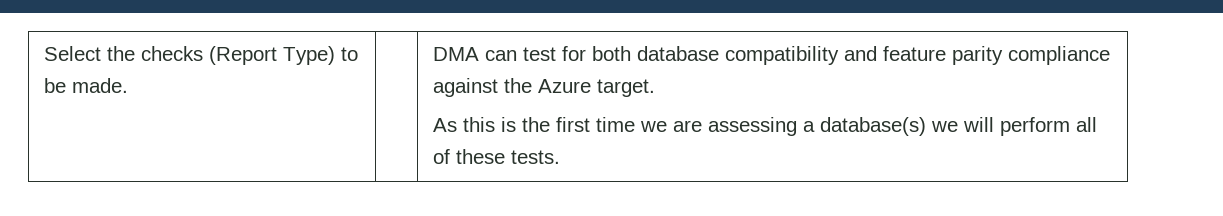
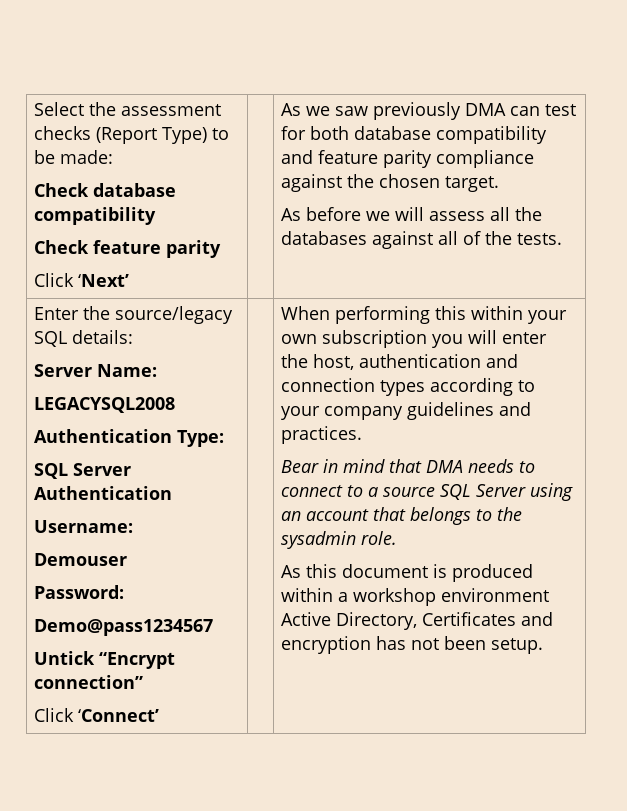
(135, 53) none -> [121,104,222,116] assessment
[71,78,128,93] made. | | -> [60,150,114,164] [34,183,177,197] [34,207,157,225] [34,240,222,258] [34,273,130,287] [281,102,462,120] made: // Check database compatibility // Check feature parity // Click ‘Next’ | | As we saw previously
[537,79,591,93] Azure -> [379,174,441,188] chosen
[462,117,1070,136] this is the first time we are assessing a database(s) we will perform -> [306,207,543,221] [281,231,434,249] before we will assess all the databases against
[455,149,505,164] these -> [485,231,513,245] the
(560, 157) none -> [34,306,234,324] [34,330,134,347] [34,364,158,377] [34,397,176,413] [34,429,225,447] [34,463,132,479] [34,486,173,500] [34,520,134,533] [34,553,128,566] [34,585,125,599] [34,619,214,636] [34,651,176,669] [34,675,144,689] [34,708,160,722] [281,306,568,324] [281,330,548,348] [281,354,519,370] [281,378,536,396] [281,402,532,420] [281,426,363,444] [281,459,536,473] [281,483,574,501] [281,507,523,525] [281,531,398,549] [281,564,534,582] [281,588,550,606] [281,612,554,630] [281,636,544,654] // Enter the source/legacy SQL details: // Server Name: // LEGACYSQL2008 // Authentication Type: // SQL Server Authentication // Username: // Demouser // Password: // Demo@pass1234567 // Untick “Encrypt connection” // Click ‘Connect’ | | When performing this within your own subscription you will enter the host, authentication and connection types according to your company guidelines and practices. // Bear in mind that DMA needs to connect to a source SQL Server using an account that belongs to the sysadmin role. // As this document is produced within a workshop environment Active Directory, Certificates and encryption has not been setup.

